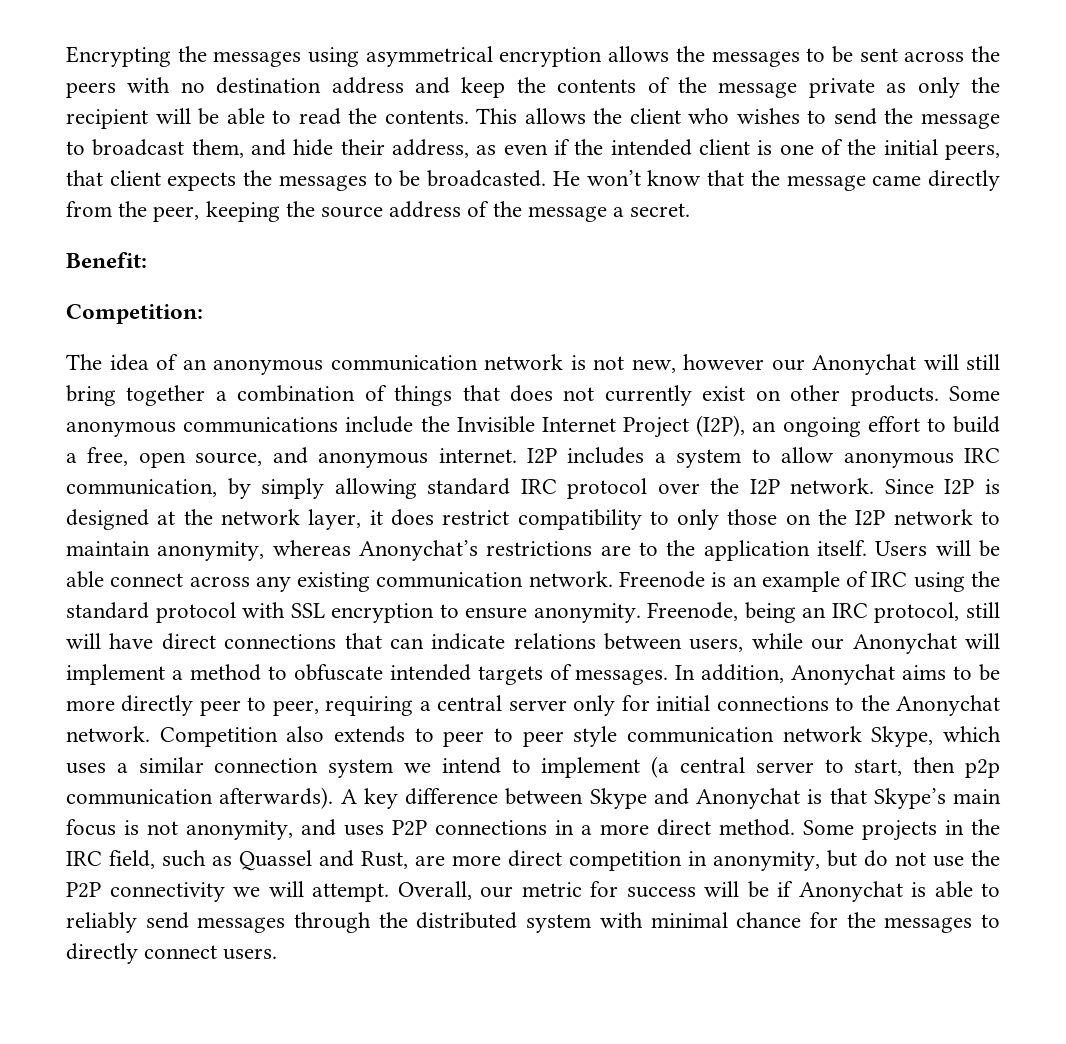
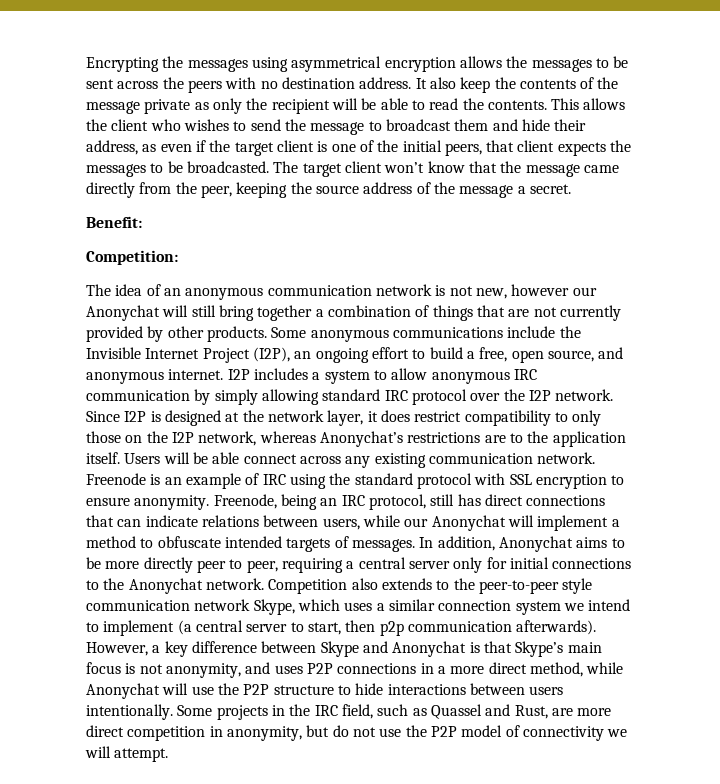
[331,77,450,94] address and -> [359,77,456,89] address. It also
[191,139,244,158] them, -> [454,119,489,131] them
[610,139,692,156] intended -> [234,142,274,156] target
[552,171,580,186] He -> [273,161,382,177] The target client
[510,385,553,402] does -> [508,309,530,317] are
[702,386,781,401] exist on -> [86,326,164,342] provided by
[66,479,217,497] communication, -> [86,390,190,401] communication
[893,509,1000,525] [66,541,265,561] network to maintain anonymity, -> [198,431,257,446] network,
[66,633,154,649] will have -> [457,494,481,506] has
[443,728,564,747] peer to peer -> [453,578,559,594] the peer-to-peer
[340,789,357,804] A -> [86,642,161,656] However, a
[719,819,795,836] method. -> [529,662,624,677] [86,683,564,699] [86,704,173,720] method, while Anonychat will use the P2P structure to hide interactions between users intentionally.
(101, 890) none -> [461,725,520,737] model of
[397,881,1000,902] [66,912,1001,933] [66,943,278,964] Overall, our metric for success will be if Anonychat is able to reliably send messages through the distributed system with minimal chance for the messages to directly connect users. -> (169, 755) none

